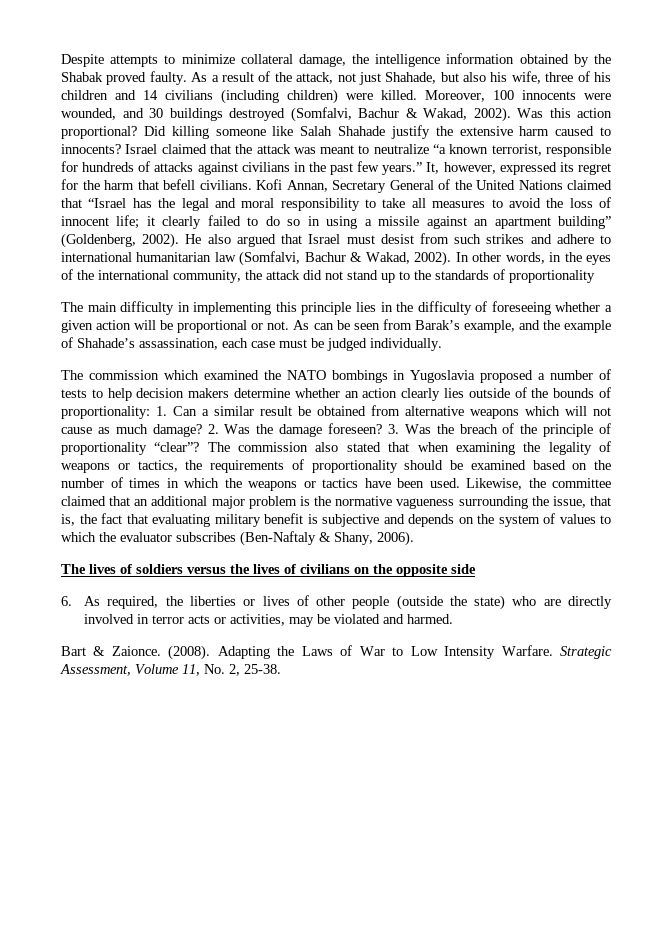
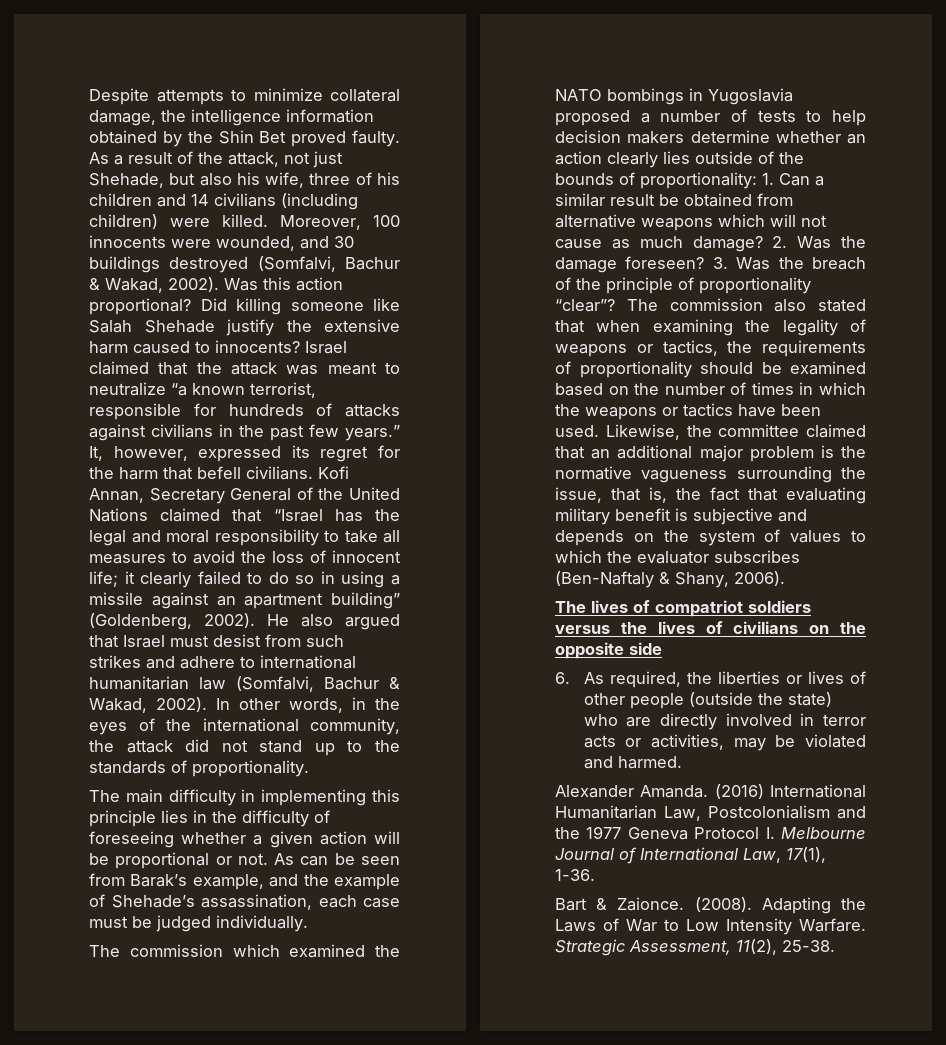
[61,72,103,82] Shabak -> [218,130,287,144] Shin Bet
[385,72,437,84] Shahade, -> [89,173,164,188] Shehade,
[338,126,385,136] Shahade -> [144,320,215,333] Shehade
[509,270,595,283] proportionality -> [192,760,309,777] proportionality.
[77,338,135,348] Shahade’s -> [111,895,195,908] Shehade’s
(132, 569) none -> [655,600,743,617] compatriot
(454, 619) none -> [555,784,866,799] [555,805,866,821] [555,826,866,840] [555,847,826,864] [555,869,595,881] // Alexander Amanda. (2016) International Humanitarian Law, Postcolonialism and the 1977 Geneva Protocol I. Melbourne Journal of International Law, 17(1), 1-36.
[135,664,240,676] Volume 11, No. 2, -> [736,939,777,955] 11(2),

